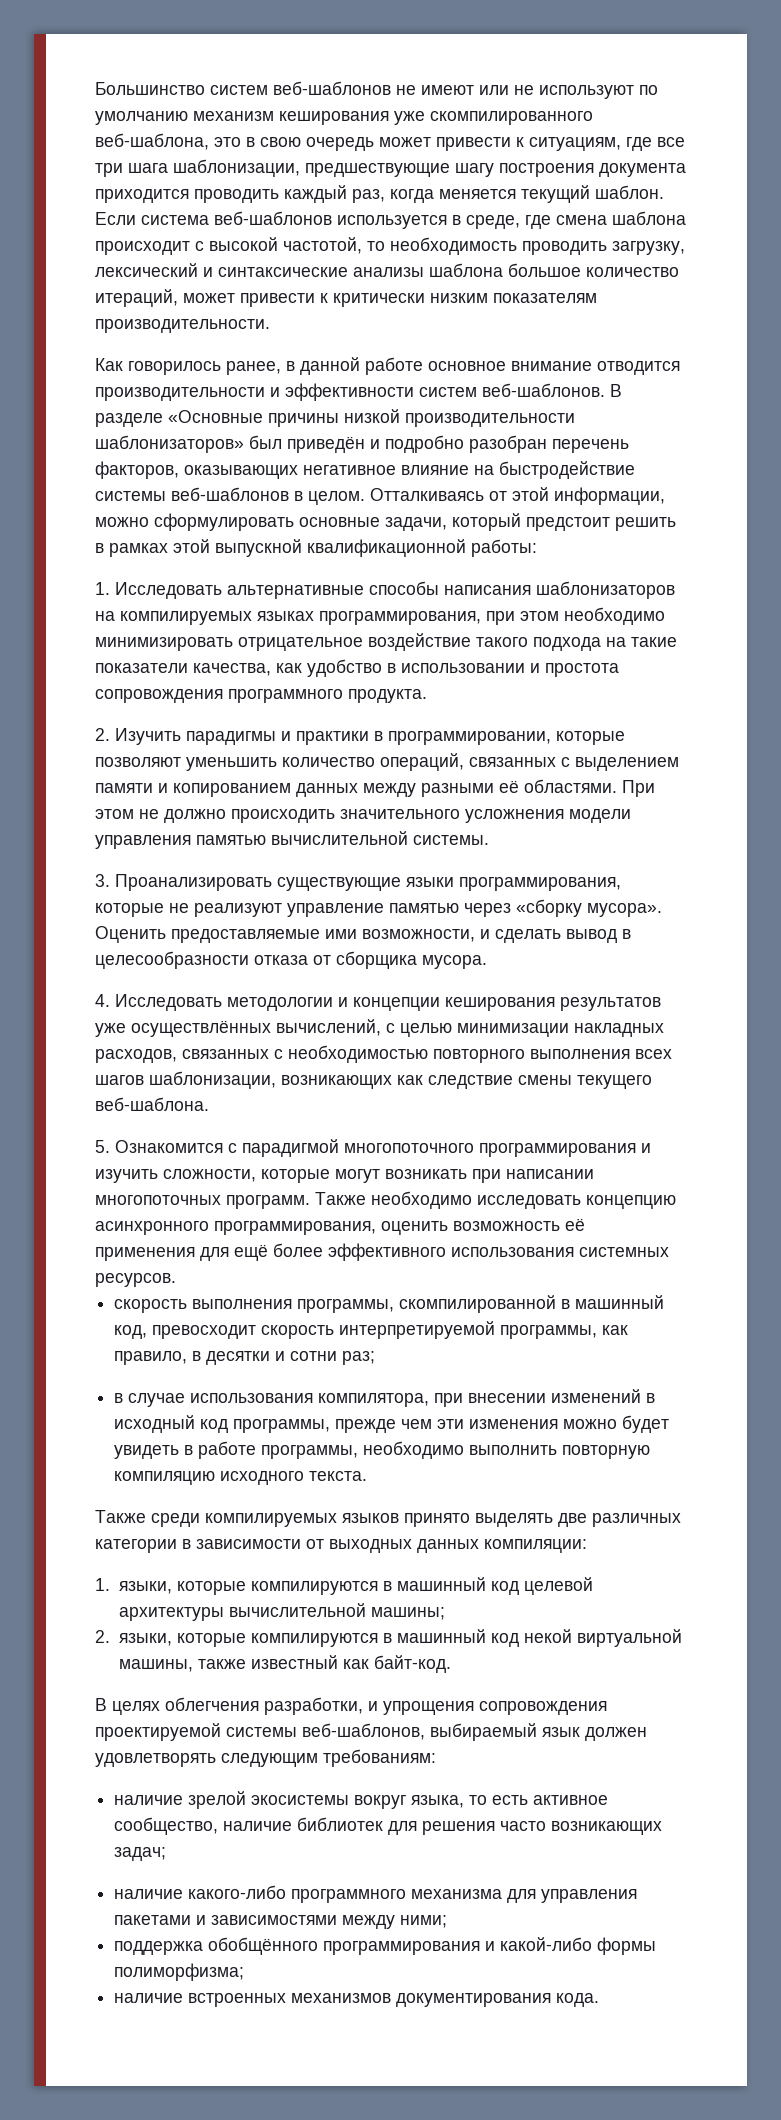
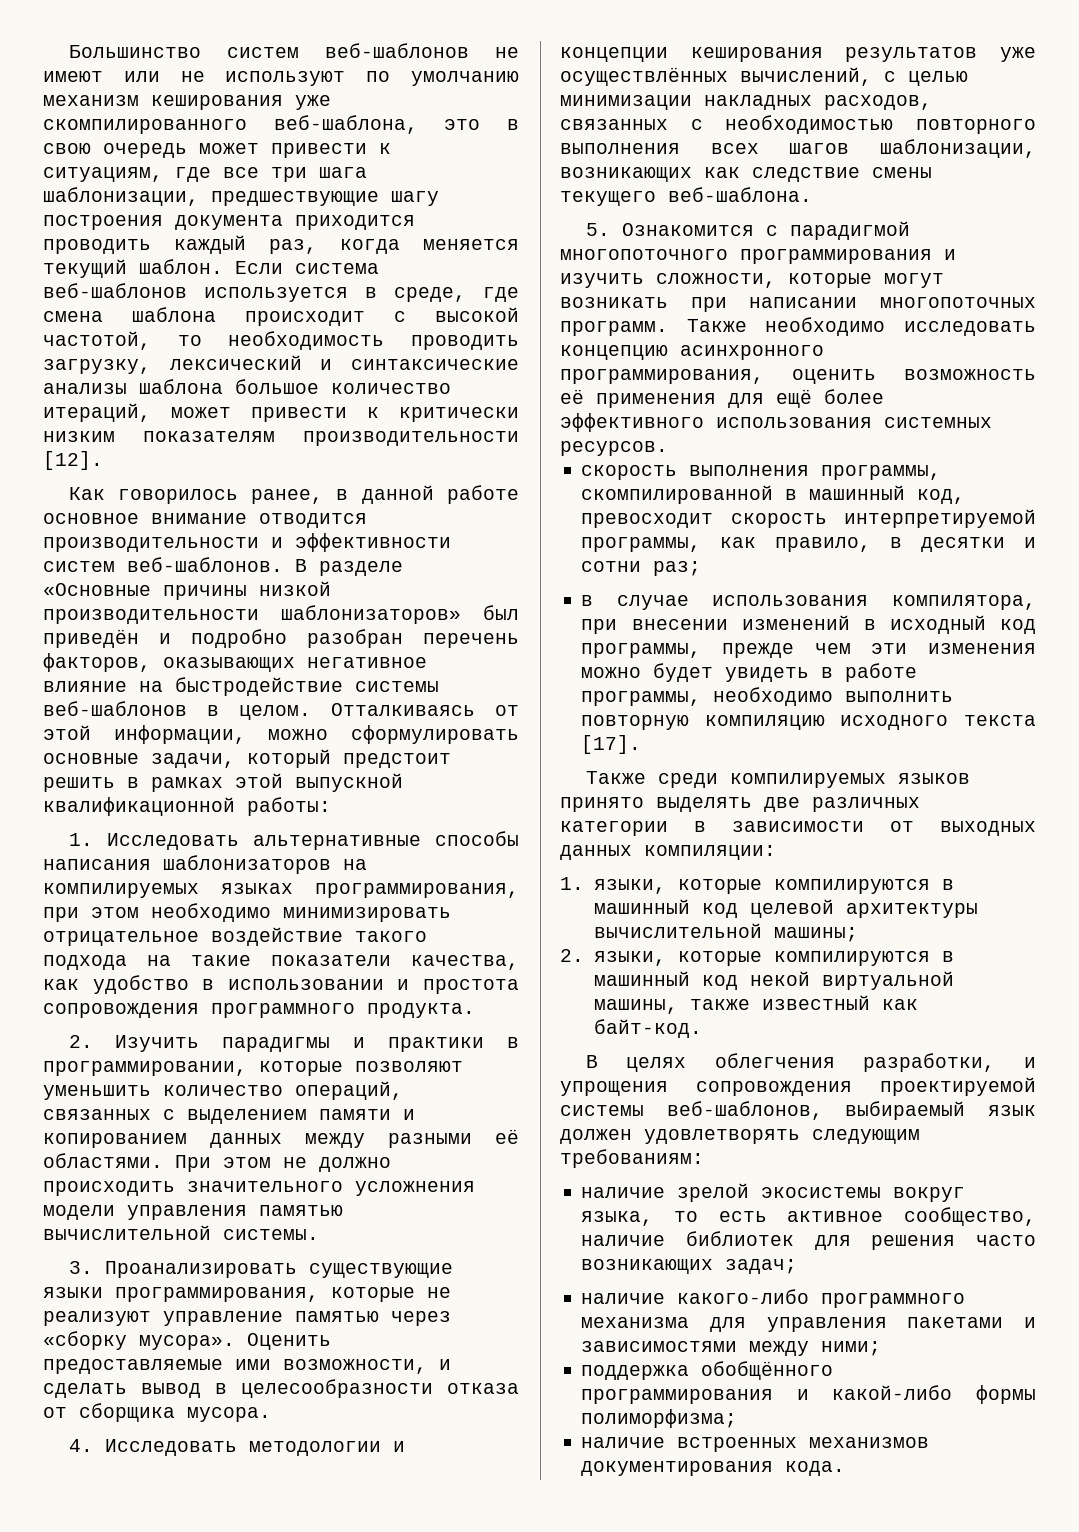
[95,319,270,333] производительности. -> [303,431,519,446] [43,451,103,470] производительности [12].
[309,1471,368,1481] текста. -> [964,715,1036,726] [581,735,642,754] текста [17].

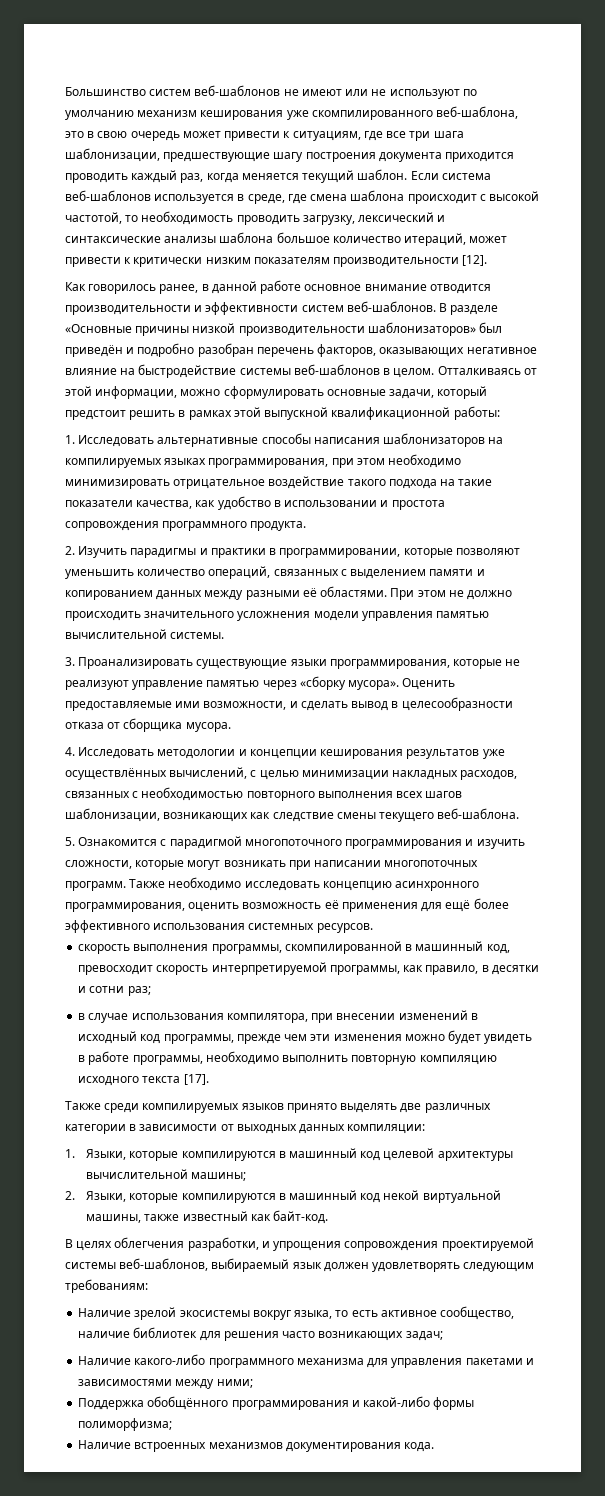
[593,879,666,894] языки, -> [86,1149,127,1160] Языки,
[593,951,666,966] языки, -> [86,1191,127,1202] Языки,
[581,1187,666,1198] наличие -> [78,1308,132,1317] Наличие
[581,1293,666,1304] наличие -> [78,1356,132,1365] Наличие
[581,1365,690,1380] поддержка -> [78,1398,145,1410] Поддержка
[581,1437,666,1448] наличие -> [78,1440,132,1449] Наличие

